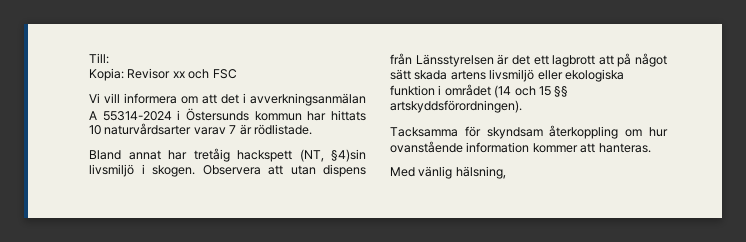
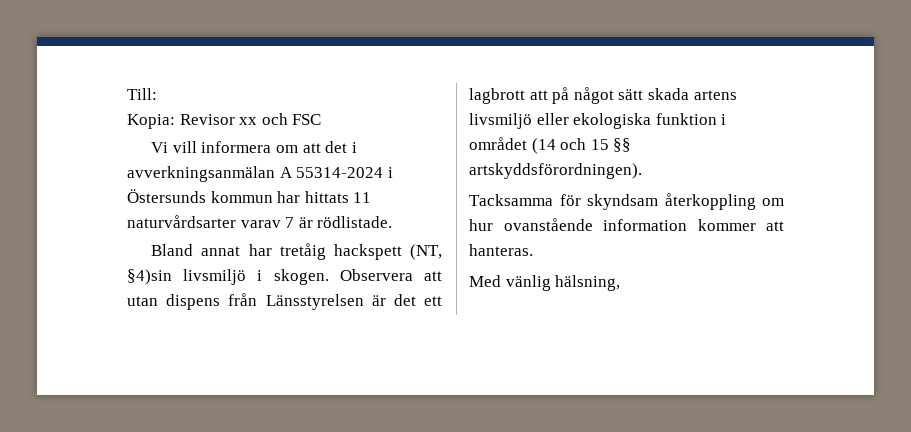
[89,125,101,135] 10 -> [353,192,372,203] 11

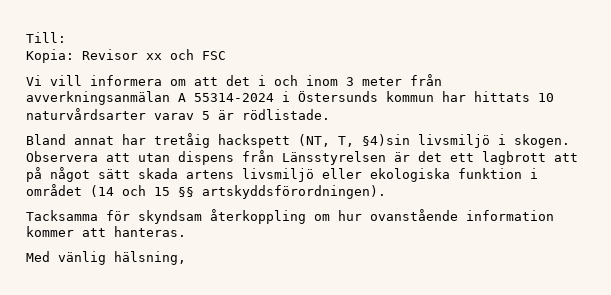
(357, 147) none -> [274,74,442,86] och inom 3 meter från
[353,192,372,203] 11 -> [538,93,554,102] 10
[285,217,295,228] 7 -> [202,111,210,120] 5
(442, 252) none -> [338,136,354,147] T,

